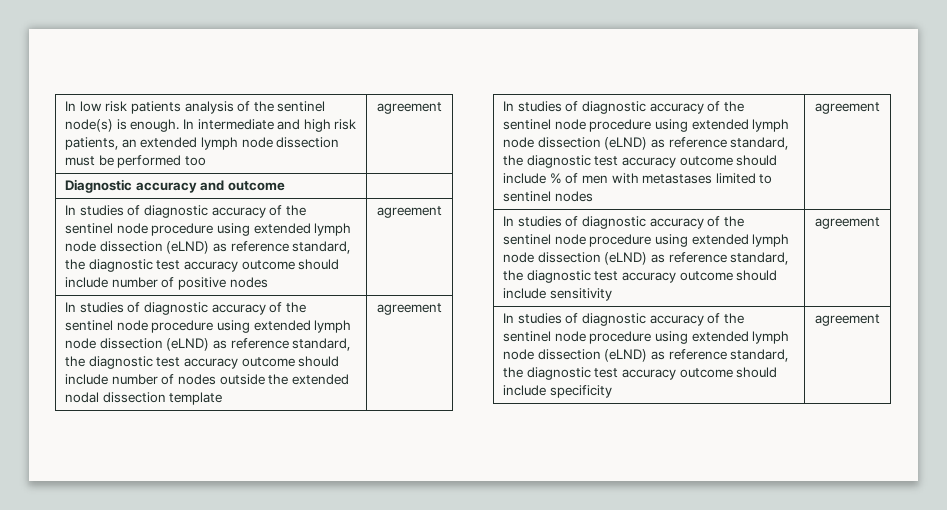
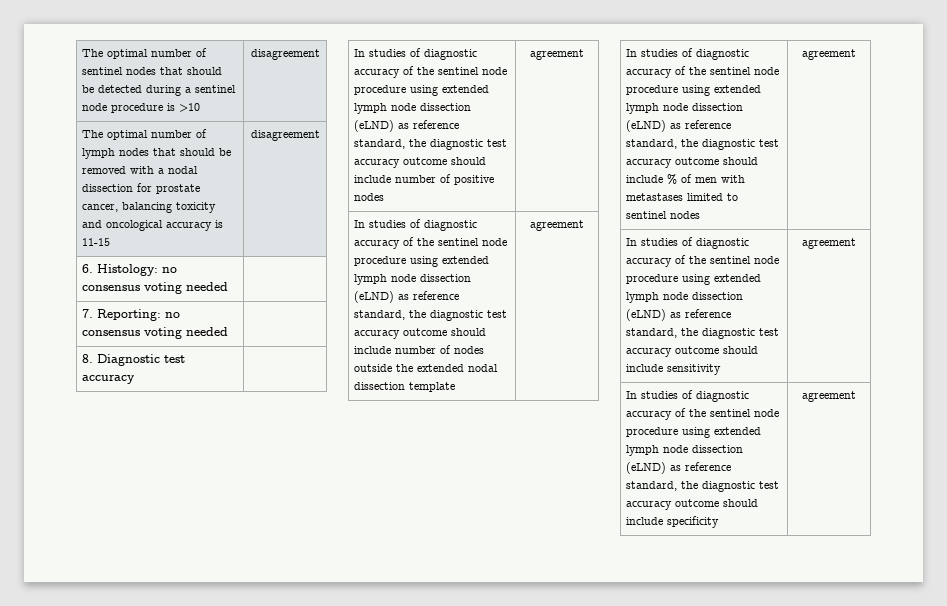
[64,101,326,114] [64,119,357,132] [64,137,340,150] [64,155,206,168] [377,102,442,114] [64,179,285,193] In low risk patients analysis of the sentinel node(s) is enough. In intermediate and high risk patients, an extended lymph node dissection must be performed too | agreement // Diagnostic accuracy and outcome -> [82,48,208,59] [82,67,223,75] [82,85,237,96] [82,103,201,113] [250,49,320,60] [82,129,208,140] [82,148,232,159] [82,166,199,174] [82,183,201,194] [82,202,217,213] [82,220,224,231] [82,238,111,246] [250,130,320,141] [82,264,178,276] [82,282,229,294] [82,309,181,321] [82,327,229,339] [82,354,186,366] [82,375,136,384] The optimal number of sentinel nodes that should be detected during a sentinel node procedure is >10 | disagreement // The optimal number of lymph nodes that should be removed with a nodal dissection for prostate cancer, balancing toxicity and oncological accuracy is 11-15 | disagreement // 6. Histology: no consensus voting needed | // 7. Reporting: no consensus voting needed | // 8. Diagnostic test accuracy

